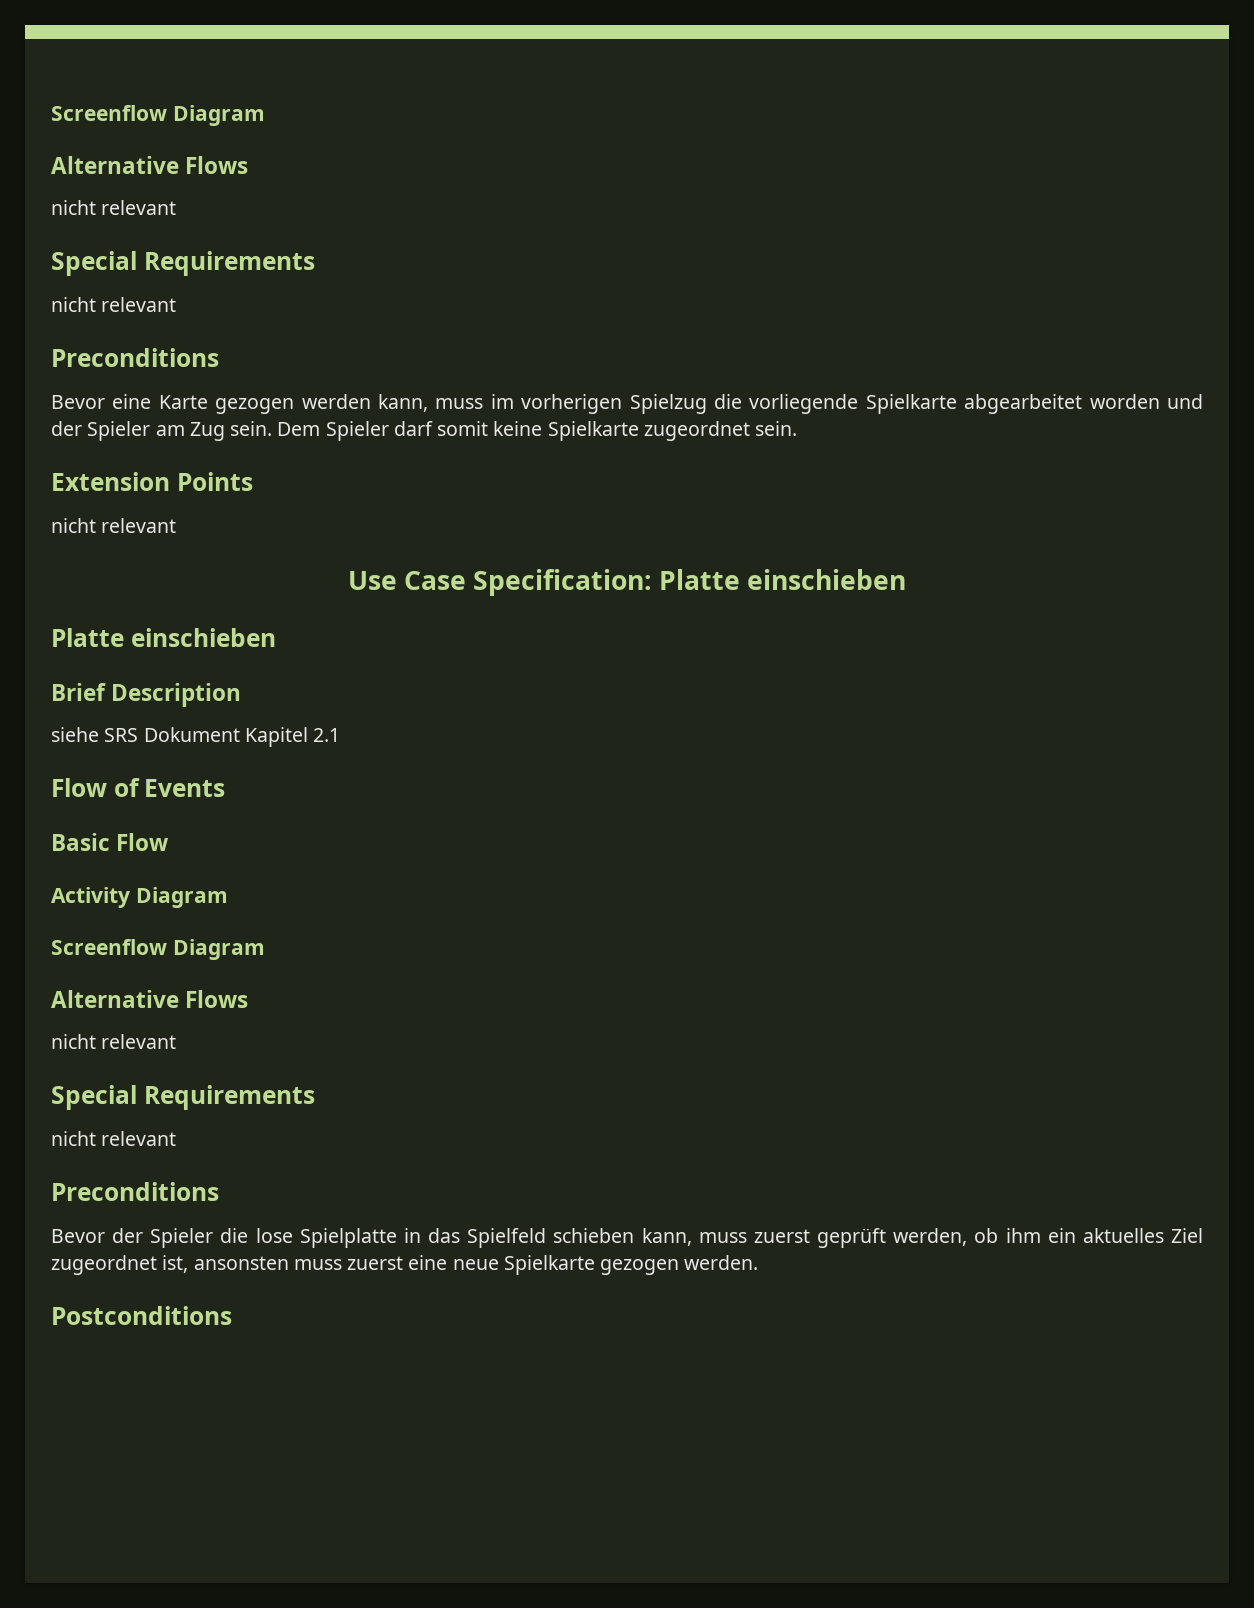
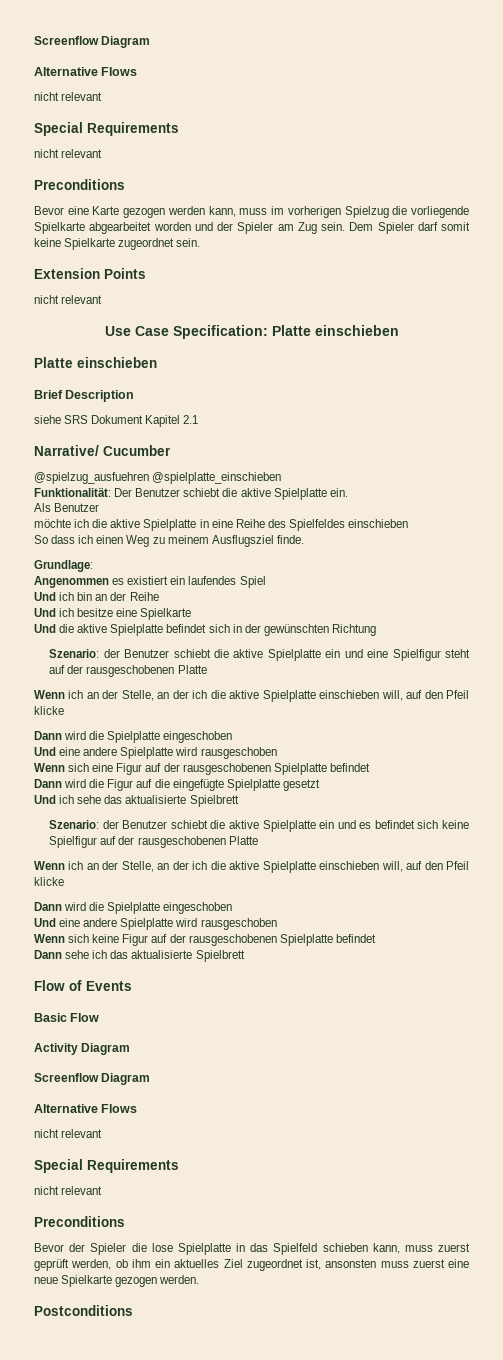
(341, 735) none -> [34,445,171,456] [34,472,282,484] [34,487,348,500] [34,503,100,512] [34,519,409,531] [34,535,304,547] [34,560,93,572] [34,576,266,588] [34,592,159,601] [34,608,192,620] [34,624,376,636] [49,649,470,661] [49,665,207,677] [34,690,469,702] [34,706,64,715] [34,731,233,743] [34,747,277,759] [34,763,370,775] [34,779,320,791] [34,795,239,807] [49,820,469,832] [49,836,258,848] [34,861,469,873] [34,877,64,886] [34,902,233,914] [34,918,277,930] [34,934,376,946] [34,950,245,962] // Narrative/ Cucumber // @spielzug_ausfuehren @spielplatte_einschieben // Funktionalität: Der Benutzer schiebt die aktive Spielplatte ein. // Als Benutzer // möchte ich die aktive Spielplatte in eine Reihe des Spielfeldes einschieben // So dass ich einen Weg zu meinem Ausflugsziel finde. // Grundlage: // Angenommen es existiert ein laufendes Spiel // Und ich bin an der Reihe // Und ich besitze eine Spielkarte // Und die aktive Spielplatte befindet sich in der gewünschten Richtung // Szenario: der Benutzer schiebt die aktive Spielplatte ein und eine Spielfigur steht auf der rausgeschobenen Platte // Wenn ich an der Stelle, an der ich die aktive Spielplatte einschieben will, auf den Pfeil klicke // Dann wird die Spielplatte eingeschoben // Und eine andere Spielplatte wird rausgeschoben // Wenn sich eine Figur auf der rausgeschobenen Spielplatte befindet // Dann wird die Figur auf die eingefügte Spielplatte gesetzt // Und ich sehe das aktualisierte Spielbrett // Szenario: der Benutzer schiebt die aktive Spielplatte ein und es befindet sich keine Spielfigur auf der rausgeschobenen Platte // Wenn ich an der Stelle, an der ich die aktive Spielplatte einschieben will, auf den Pfeil klicke // Dann wird die Spielplatte eingeschoben // Und eine andere Spielplatte wird rausgeschoben // Wenn sich keine Figur auf der rausgeschobenen Spielplatte befindet // Dann sehe ich das aktualisierte Spielbrett

